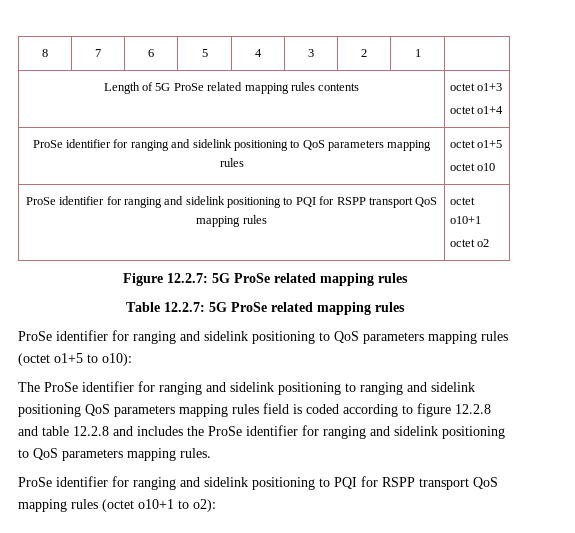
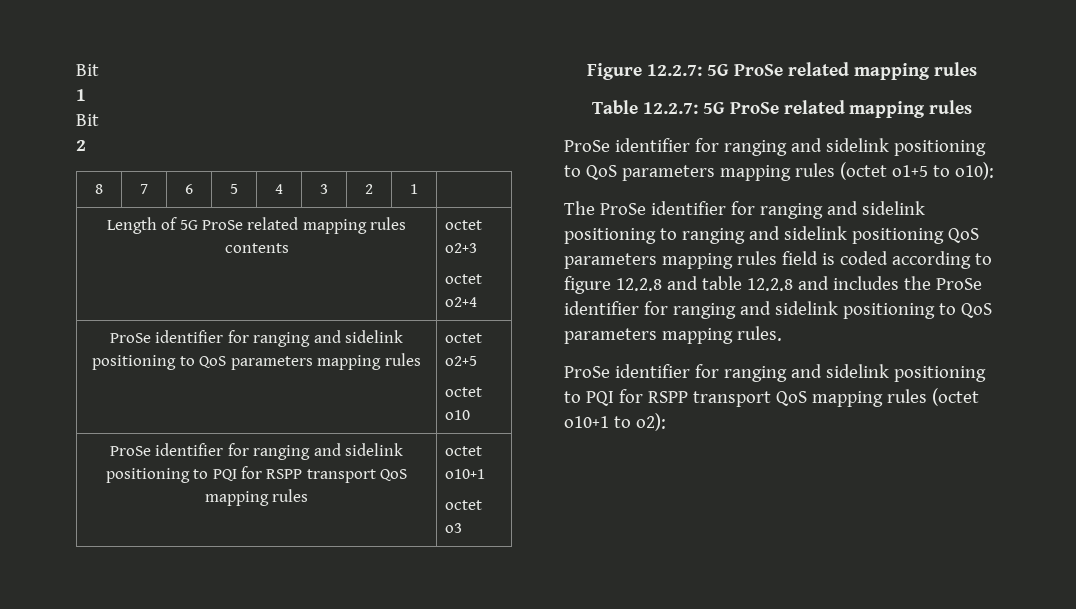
(42, 53) none -> [76,64,99,76] [76,89,86,101] [76,114,99,126] [76,140,86,151] Bit // 1 // Bit // 2 //
[477,83,503,91] [449,106,504,114] o1+3 // octet o1+4 -> [444,243,477,253] [444,274,482,284] [444,297,477,307] o2+3 // octet o2+4
[477,140,503,148] o1+5 -> [444,356,477,366] o2+5
[477,239,490,247] o2 -> [444,523,462,533] o3

